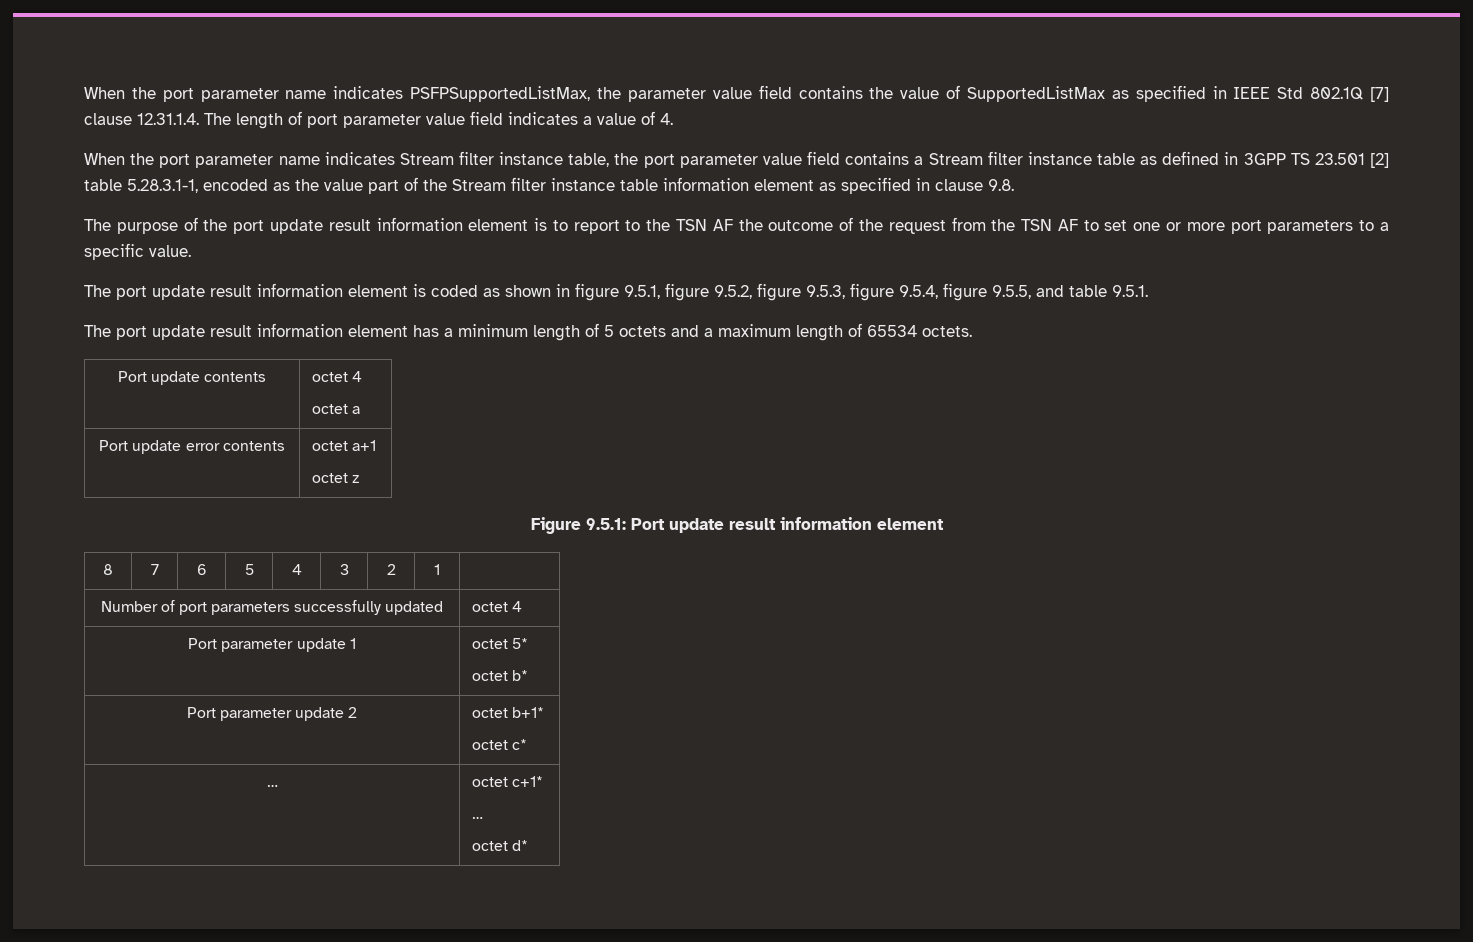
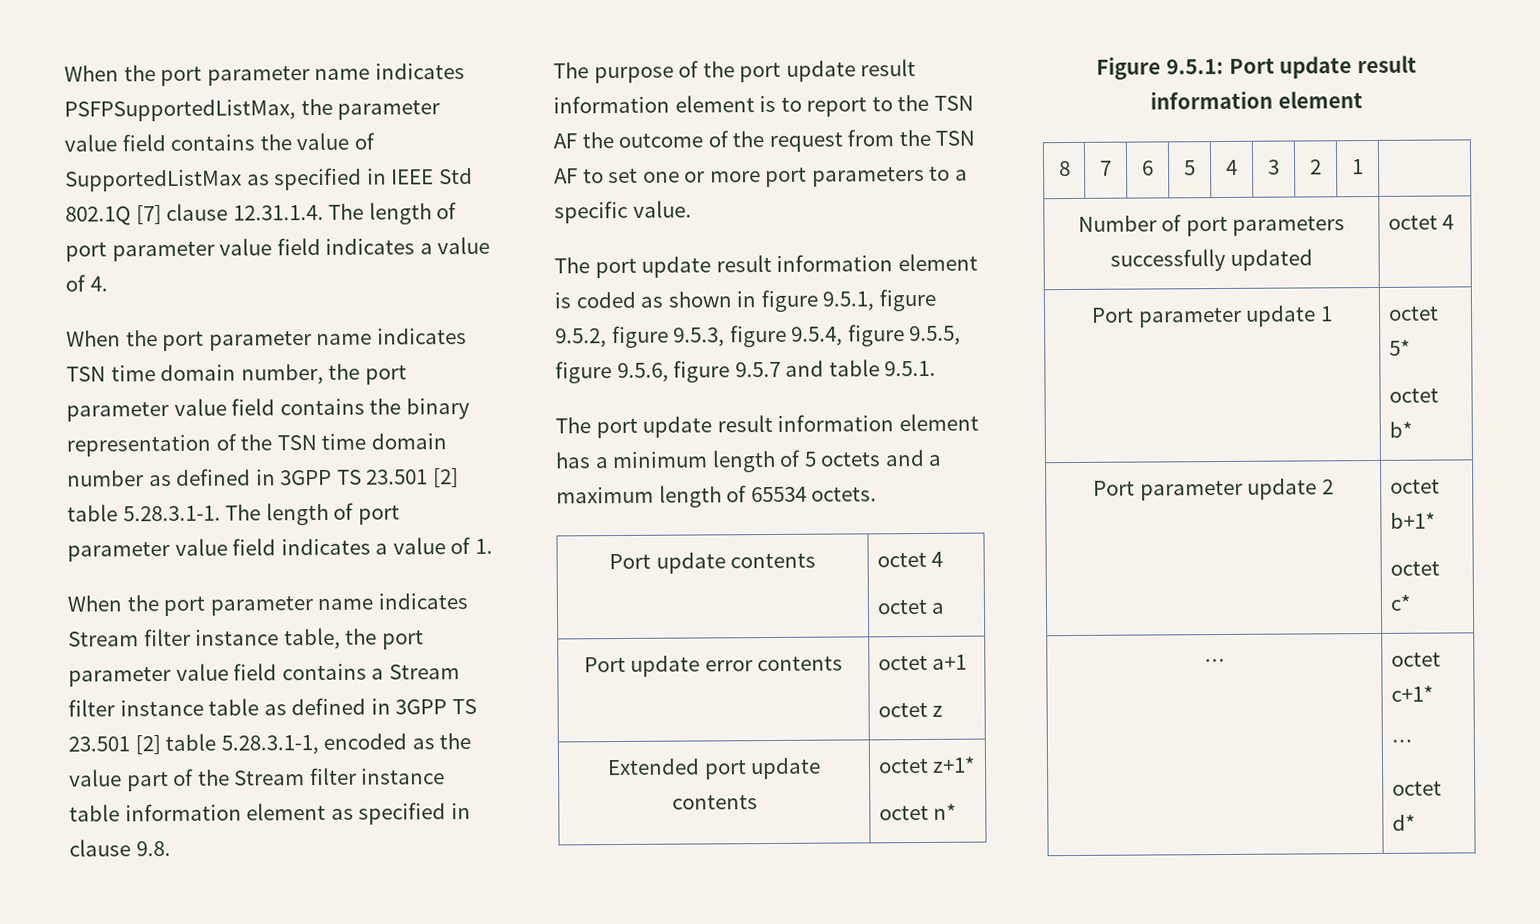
(673, 119) none -> [66,328,467,352] [66,363,407,385] [66,397,470,422] [66,433,447,457] [67,467,459,489] [67,502,400,526] [67,536,493,562] // When the port parameter name indicates TSN time domain number, the port parameter value field contains the binary representation of the TSN time domain number as defined in 3GPP TS 23.501 [2] table 5.28.3.1-1. The length of port parameter value field indicates a value of 1.
(1031, 292) none -> [555,360,781,384] figure 9.5.6, figure 9.5.7
(360, 479) none -> [606,757,822,780] [671,794,758,810] [877,756,977,774] [878,803,958,821] // Extended port update contents | octet z+1* // octet n*

